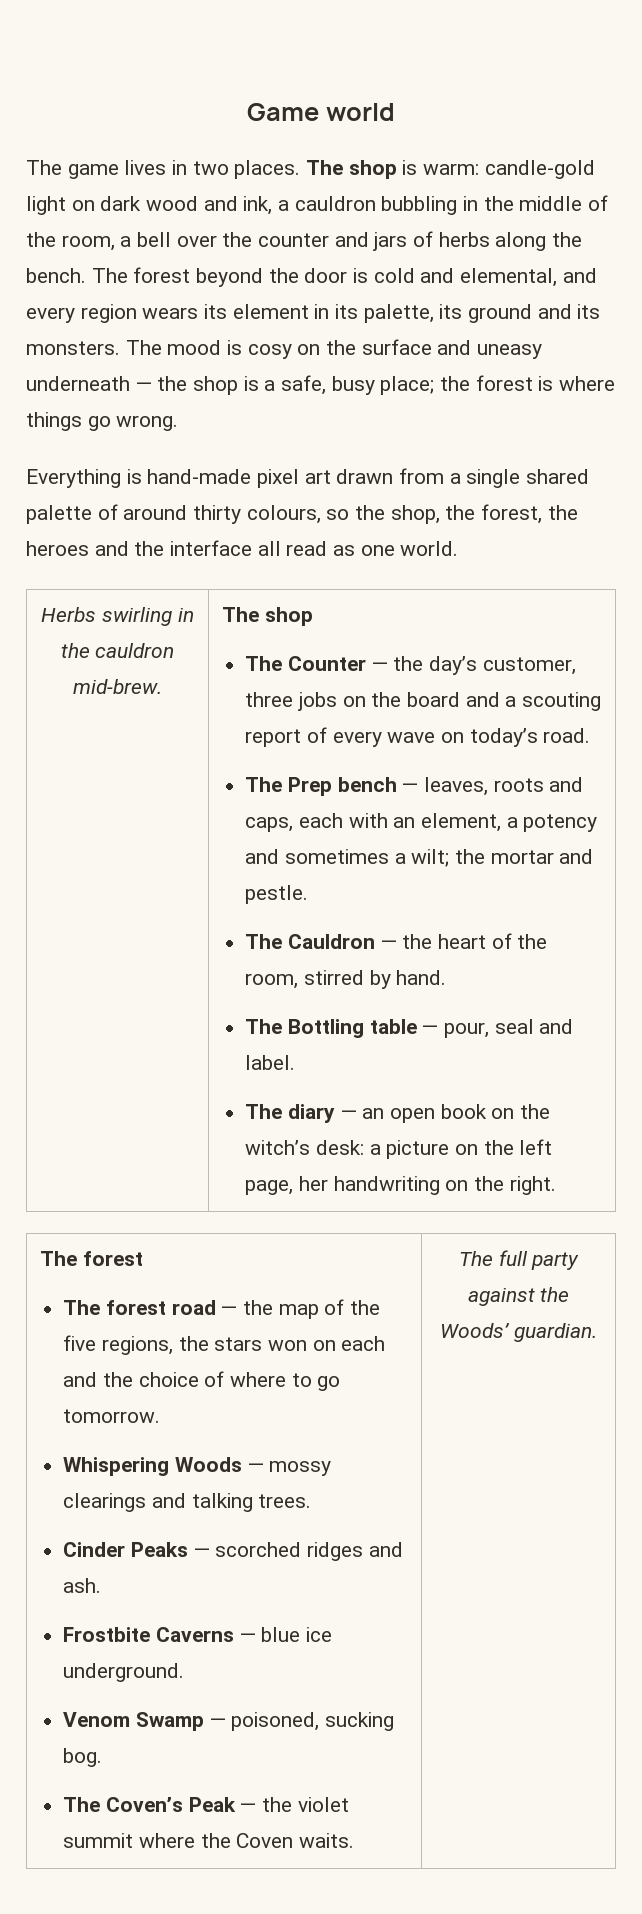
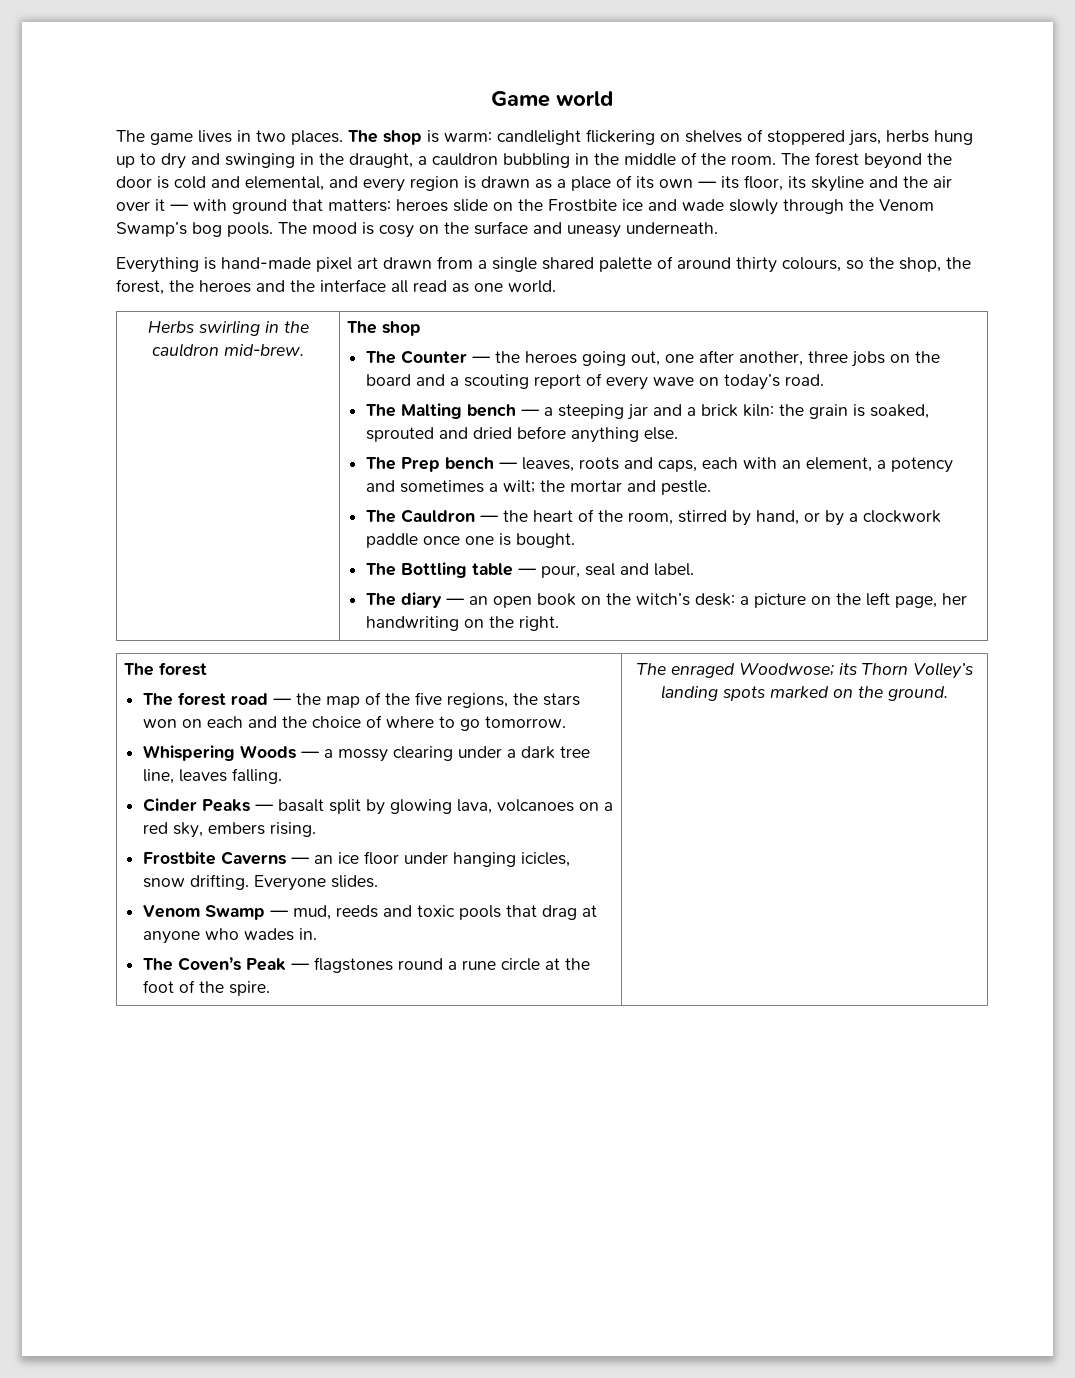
[484,160,595,179] [26,196,273,215] candle-gold light on dark wood and ink, -> [497,129,973,146] [116,153,413,169] candlelight flickering on shelves of stoppered jars, herbs hung up to dry and swinging in the draught,
[61,231,583,251] [26,268,86,283] room, a bell over the counter and jars of herbs along the bench. -> [731,155,776,165] room.
[142,304,601,323] [26,341,120,355] wears its element in its palette, its ground and its monsters. -> [464,175,952,192] [116,199,934,215] [116,222,273,237] is drawn as a place of its own — its floor, its skyline and the air over it — with ground that matters: heroes slide on the Frostbite ice and wade slowly through the Venom Swamp’s bog pools.
[26,375,616,395] [26,412,179,431] underneath — the shop is a safe, busy place; the forest is where things go wrong. -> [626,222,718,234] underneath.
[428,656,576,675] day’s customer, -> [524,350,803,366] heroes going out, one after another,
(591, 735) none -> [365,403,929,420] [365,426,678,443] // The Malting bench — a steeping jar and a brick kiln: the grain is soaked, sprouted and dried before anything else.
[396,970,447,985] hand. -> [755,510,941,526] [365,533,575,548] hand, or by a clockwork paddle once one is bought.
[269,1461,332,1476] [63,1493,312,1512] [63,1542,403,1561] [63,1578,102,1593] [63,1627,332,1642] [63,1663,185,1682] [63,1712,394,1731] [63,1748,103,1767] [63,1797,349,1812] [63,1833,354,1848] [458,1250,580,1270] [467,1287,570,1306] [440,1323,597,1342] mossy clearings and talking trees. // Cinder Peaks — scorched ridges and ash. // Frostbite Caverns — blue ice underground. // Venom Swamp — poisoned, sucking bog. // The Coven’s Peak — the violet summit where the Coven waits. | The full party against the Woods’ guardian. -> [323,746,590,762] [142,768,282,784] [142,798,613,815] [142,822,316,838] [142,851,570,867] [142,874,378,891] [142,905,597,920] [142,928,317,944] [142,957,590,973] [142,980,270,996] [636,662,974,679] [661,685,948,701] a mossy clearing under a dark tree line, leaves falling. // Cinder Peaks — basalt split by glowing lava, volcanoes on a red sky, embers rising. // Frostbite Caverns — an ice floor under hanging icicles, snow drifting. Everyone slides. // Venom Swamp — mud, reeds and toxic pools that drag at anyone who wades in. // The Coven’s Peak — flagstones round a rune circle at the foot of the spire. | The enraged Woodwose; its Thorn Volley’s landing spots marked on the ground.

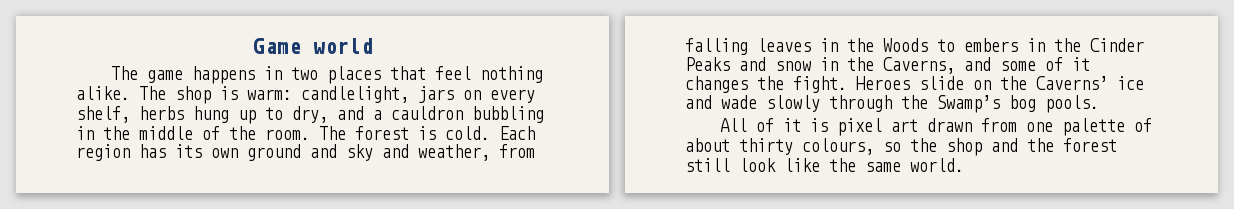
[198,130,232,143] lives -> [191,66,255,84] happens
[291,129,973,146] [116,153,413,169] places. The shop is warm: candlelight flickering on shelves of stoppered jars, herbs hung up to dry and swinging in the draught, -> [326,66,543,84] [76,86,535,104] [76,106,364,124] places that feel nothing alike. The shop is warm: candlelight, jars on every shelf, herbs hung up to dry, and
[864,153,952,169] [116,175,952,192] [116,199,448,214] beyond the door is cold and elemental, and every region is drawn as a place of its own — its floor, its skyline and the air over it — with ground that matters: heroes -> [418,126,535,140] [76,144,535,161] [685,38,1144,55] [685,57,1090,74] [685,76,910,93] is cold. Each region has its own ground and sky and weather, from falling leaves in the Woods to embers in the Cinder Peaks and snow in the Caverns, and some of it changes the fight. Heroes
[548,199,617,212] Frostbite -> [1036,76,1108,90] Caverns’
[879,199,934,211] Venom -> (928, 102) none
[278,221,718,238] [116,257,311,273] The mood is cosy on the surface and uneasy underneath. // Everything is hand-made -> [719,118,828,132] // All of it is
[478,257,594,272] a single shared -> [1025,122,1053,132] one
[677,257,731,269] around -> [685,138,730,152] about
[899,257,971,272] [116,279,556,295] [147,320,309,336] [152,343,304,357] [346,321,421,336] [365,350,940,367] [365,373,824,390] [365,403,929,420] [365,426,678,443] [365,457,953,473] [365,480,711,495] [365,509,941,526] [365,533,575,548] [365,562,694,578] [365,592,967,608] [365,616,559,631] [123,662,207,676] [142,692,580,708] [142,715,566,731] [142,745,590,762] [142,768,282,784] [142,798,613,815] [142,822,316,838] [142,851,570,867] [142,874,378,891] [142,905,597,920] [142,928,317,944] [142,957,590,973] [142,980,270,996] [636,662,974,679] [661,685,948,701] shop, the forest, the heroes and the interface all read as one world. // Herbs swirling in the cauldron mid-brew. | The shop // The Counter — the heroes going out, one after another, three jobs on the board and a scouting report of every wave on today’s road. // The Malting bench — a steeping jar and a brick kiln: the grain is soaked, sprouted and dried before anything else. // The Prep bench — leaves, roots and caps, each with an element, a potency and sometimes a wilt; the mortar and pestle. // The Cauldron — the heart of the room, stirred by hand, or by a clockwork paddle once one is bought. // The Bottling table — pour, seal and label. // The diary — an open book on the witch’s desk: a picture on the left page, her handwriting on the right. // The forest // The forest road — the map of the five regions, the stars won on each and the choice of where to go tomorrow. // Whispering Woods — a mossy clearing under a dark tree line, leaves falling. // Cinder Peaks — basalt split by glowing lava, volcanoes on a red sky, embers rising. // Frostbite Caverns — an ice floor under hanging icicles, snow drifting. Everyone slides. // Venom Swamp — mud, reeds and toxic pools that drag at anyone who wades in. // The Coven’s Peak — flagstones round a rune circle at the foot of the spire. | The enraged Woodwose; its Thorn Volley’s landing spots marked on the ground. -> [946,138,1117,156] [685,158,964,172] shop and the forest still look like the same world.

